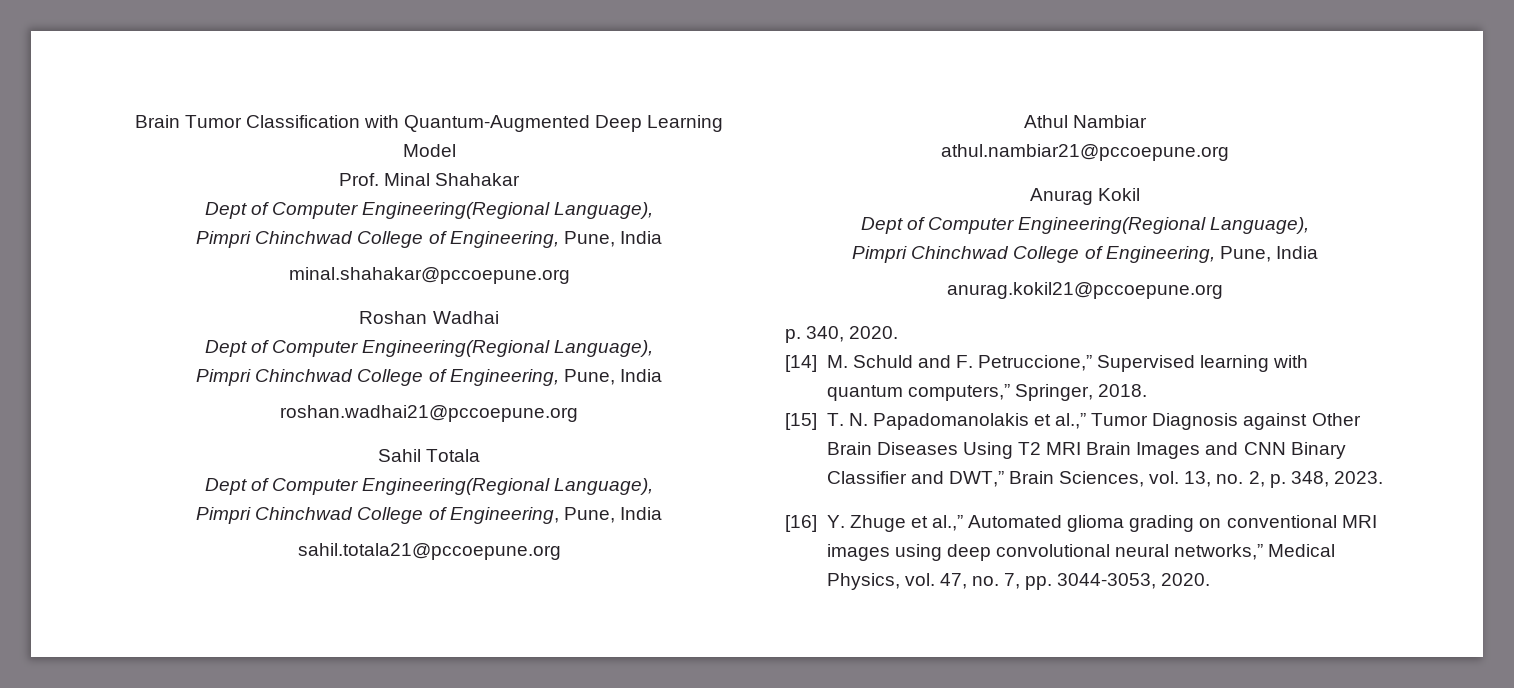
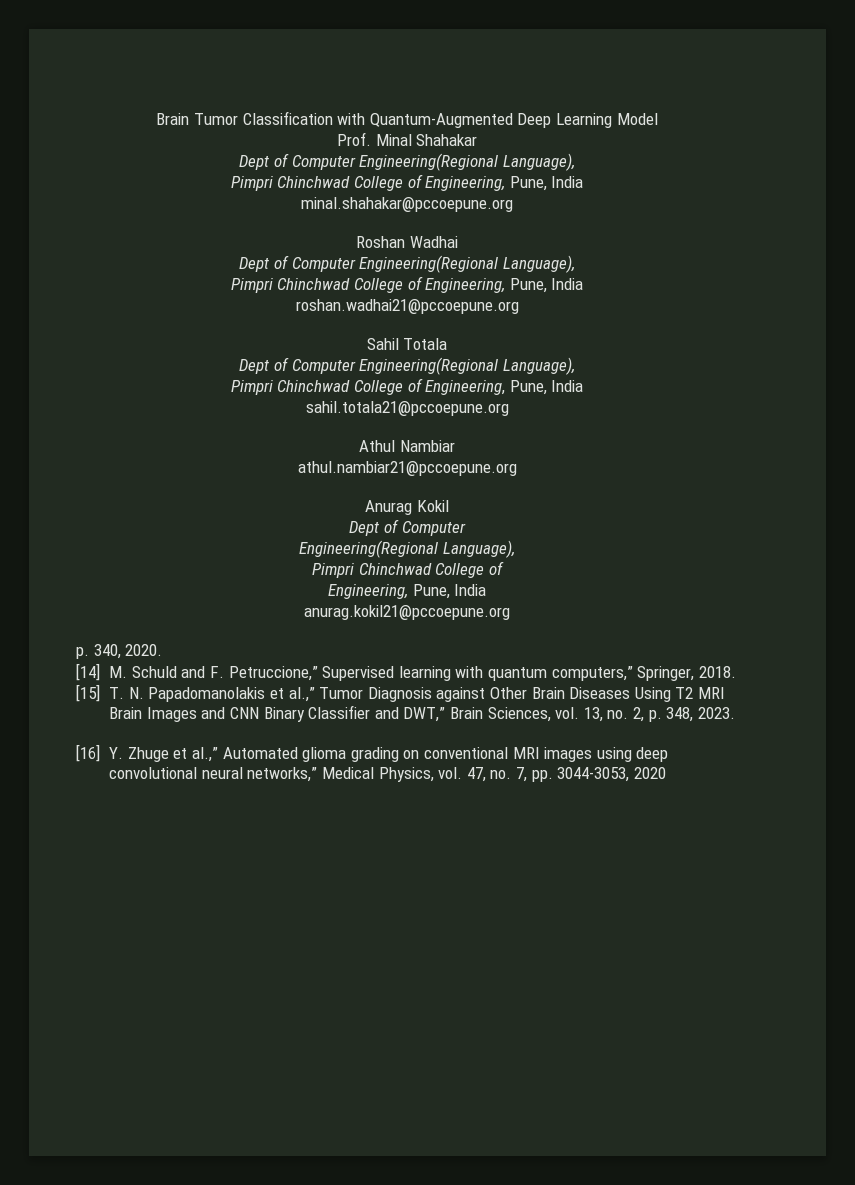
[1018,217,1310,234] [852,246,1103,263] Engineering(Regional Language), // Pimpri Chinchwad College of -> [299,540,515,558] [312,561,504,578] // Engineering(Regional Language), // Pimpri Chinchwad College of //
[1161,573,1211,586] 2020. -> [633,767,666,779] 2020

